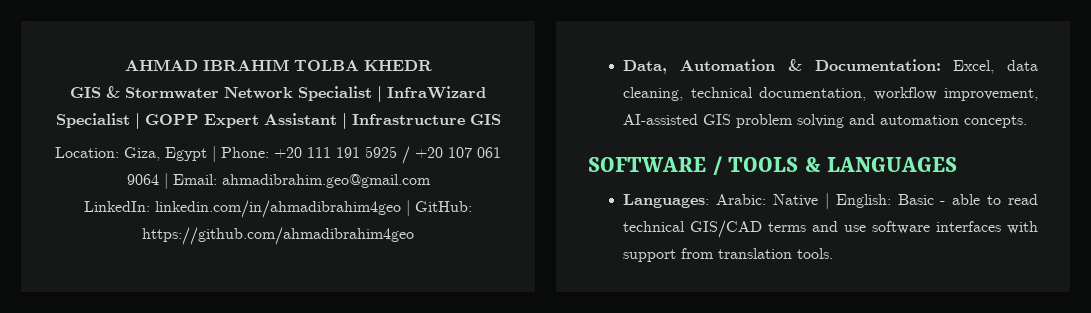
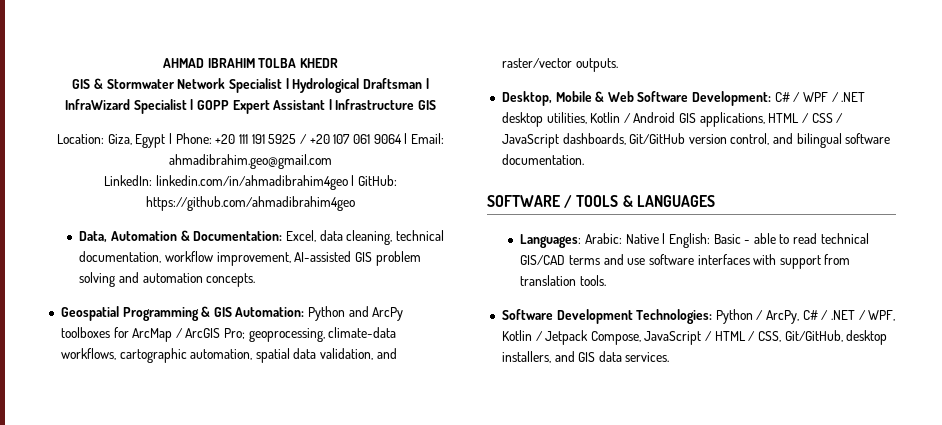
(382, 94) none -> [292,78,429,93] Hydrological Draftsman |
(1028, 121) none -> [60,306,404,321] [60,327,397,342] [60,348,397,363] [501,58,618,72] [501,91,866,106] [501,112,844,127] [501,133,891,148] [501,154,584,165] // Geospatial Programming & GIS Automation: Python and ArcPy toolboxes for ArcMap / ArcGIS Pro; geoprocessing, climate-data workflows, cartographic automation, spatial data validation, and raster/vector outputs. // Desktop, Mobile & Web Software Development: C# / WPF / .NET desktop utilities, Kotlin / Android GIS applications, HTML / CSS / JavaScript dashboards, Git/GitHub version control, and bilingual software documentation.
(834, 253) none -> [501,309,896,324] [501,330,888,345] [501,351,670,363] // Software Development Technologies: Python / ArcPy, C# / .NET / WPF, Kotlin / Jetpack Compose, JavaScript / HTML / CSS, Git/GitHub, desktop installers, and GIS data services.

